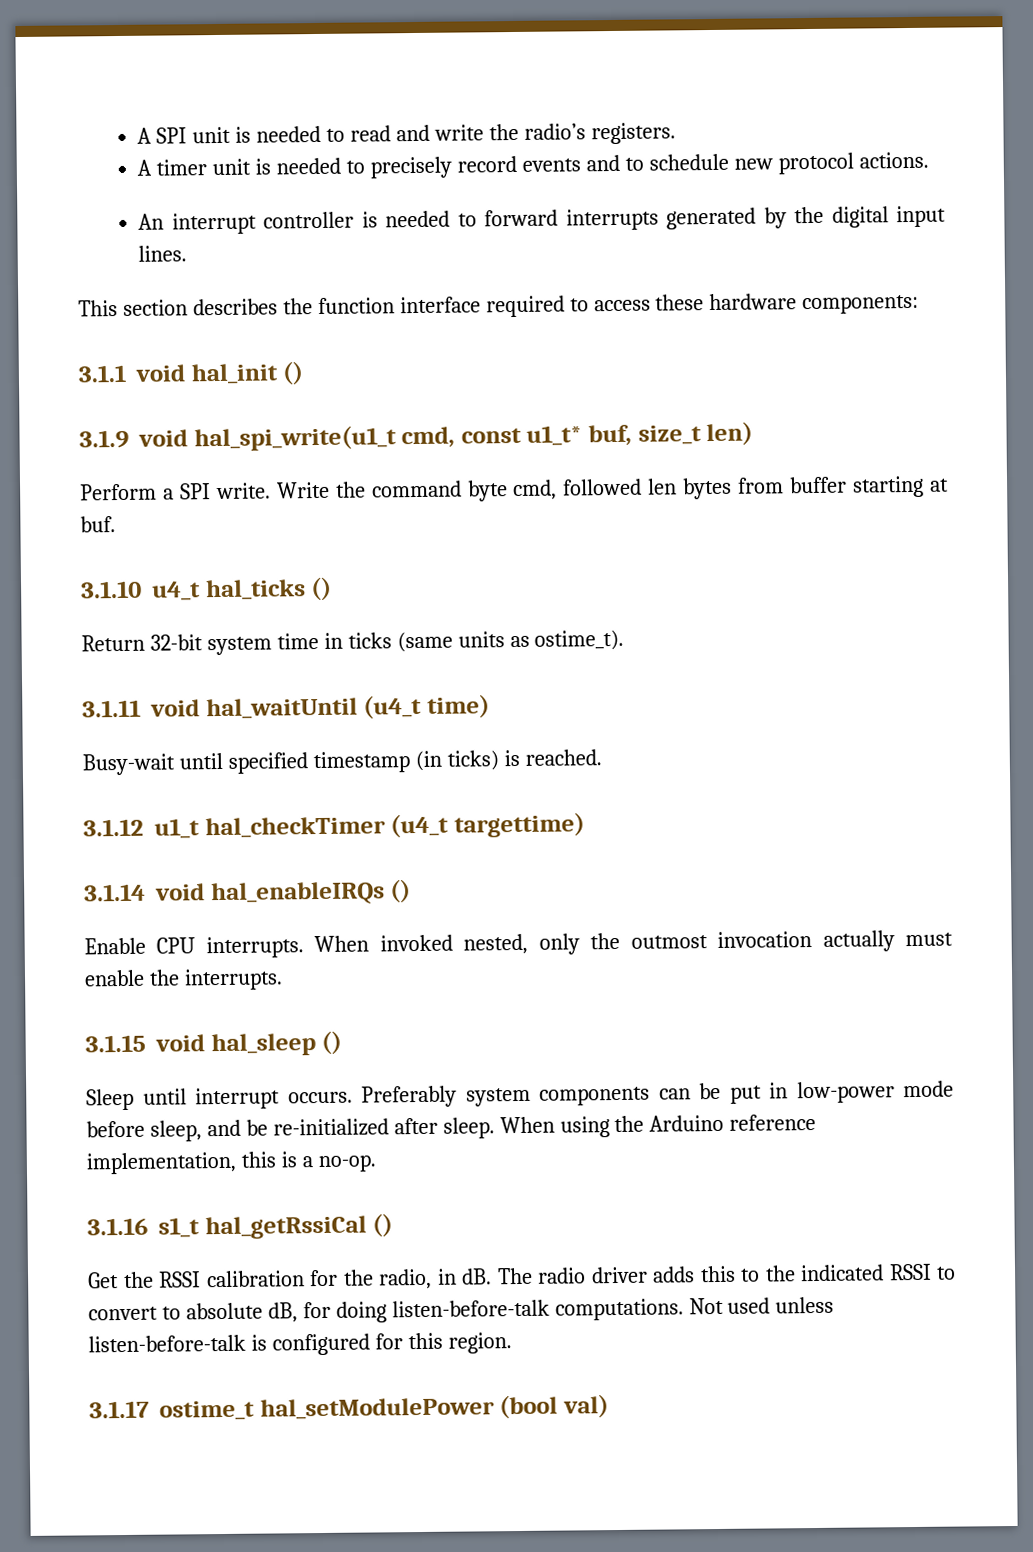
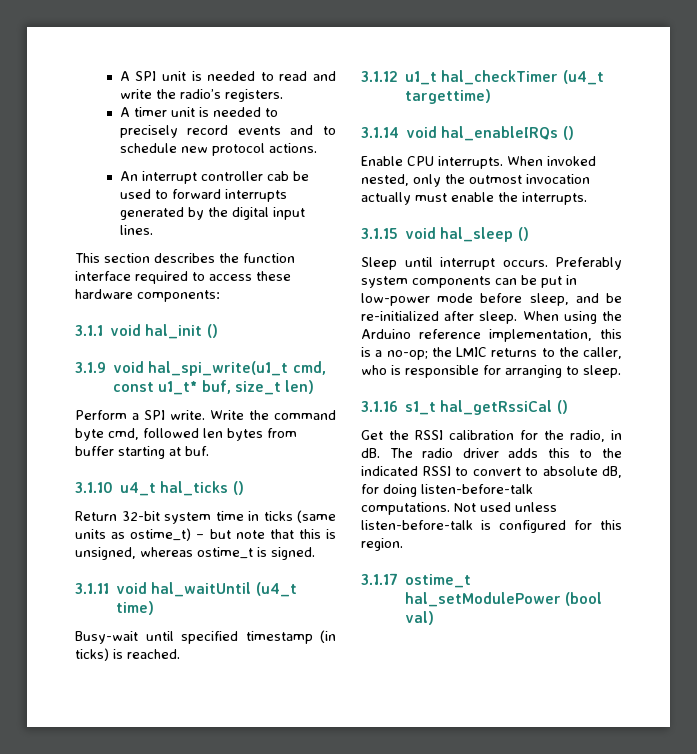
[361,210,451,228] is needed -> [266,171,309,181] [119,189,151,199] cab be used
[534,629,625,651] ostime_t). -> [130,528,336,541] [75,547,315,560] ostime_t) – but note that this is unsigned, whereas ostime_t is signed.
[317,1154,376,1173] no-op. -> [386,347,622,360] [361,365,621,378] no-op; the LMIC returns to the caller, who is responsible for arranging to sleep.

